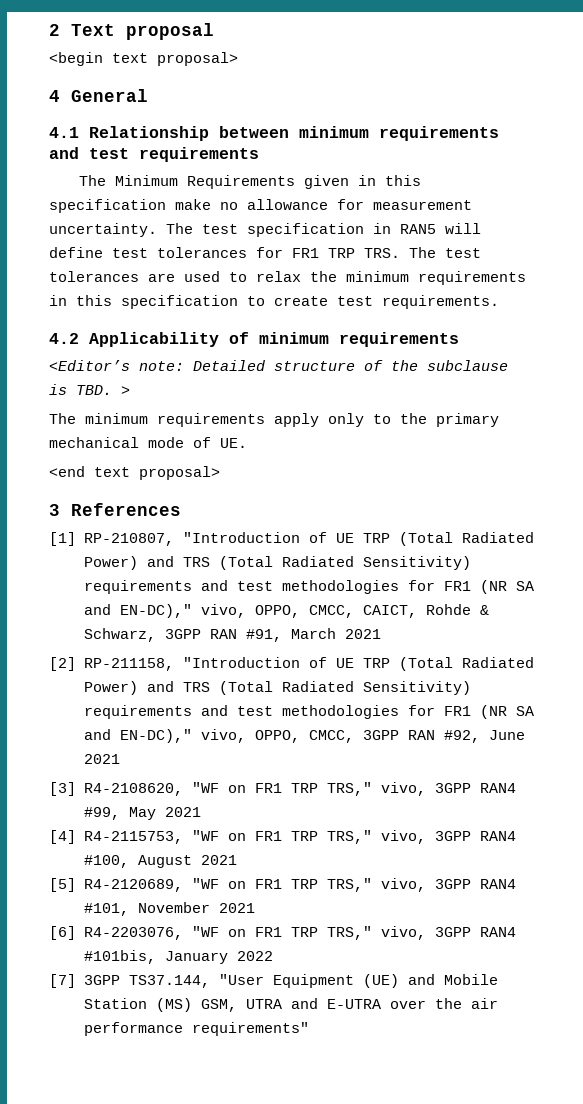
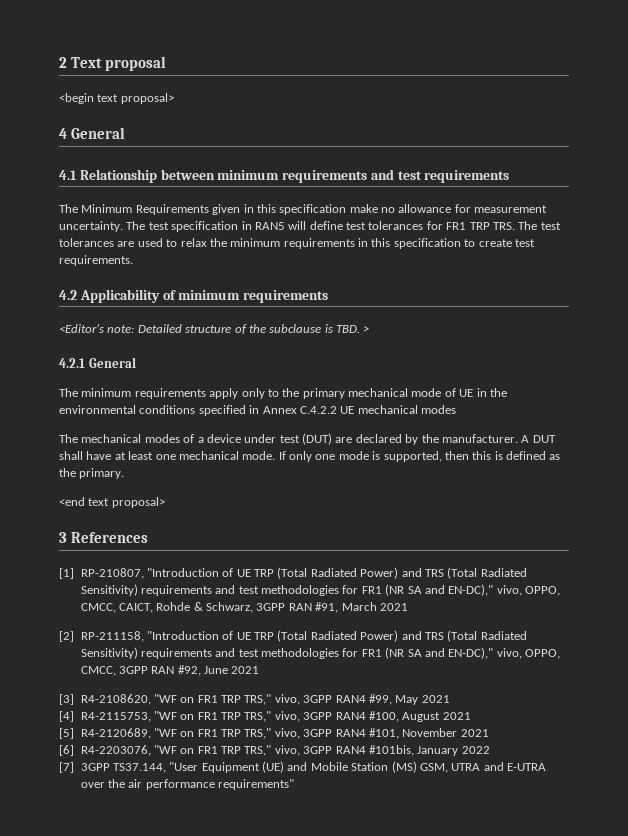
(130, 390) none -> [59,357,136,368] // 4.2.1 General
[220,438,247,448] UE. -> [459,388,507,397] [59,405,456,416] [59,433,556,445] [59,451,561,462] [59,468,125,479] UE in the environmental conditions specified in Annex C.4.2.2 UE mechanical modes // The mechanical modes of a device under test (DUT) are declared by the manufacturer. A DUT shall have at least one mechanical mode. If only one mode is supported, then this is defined as the primary.

